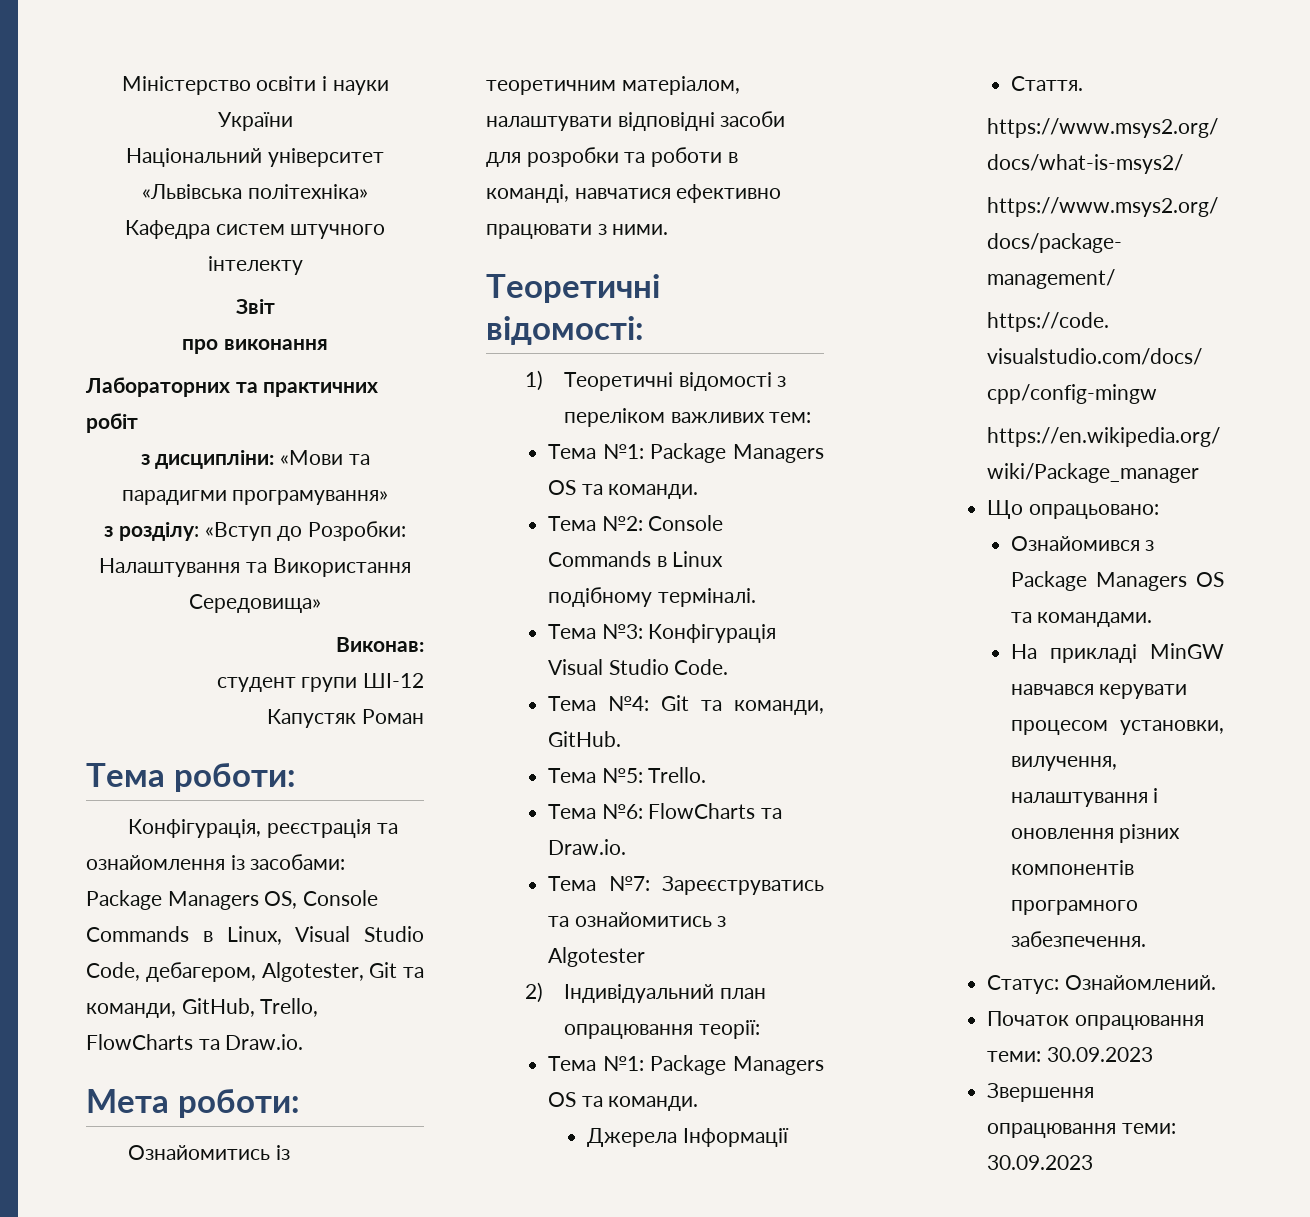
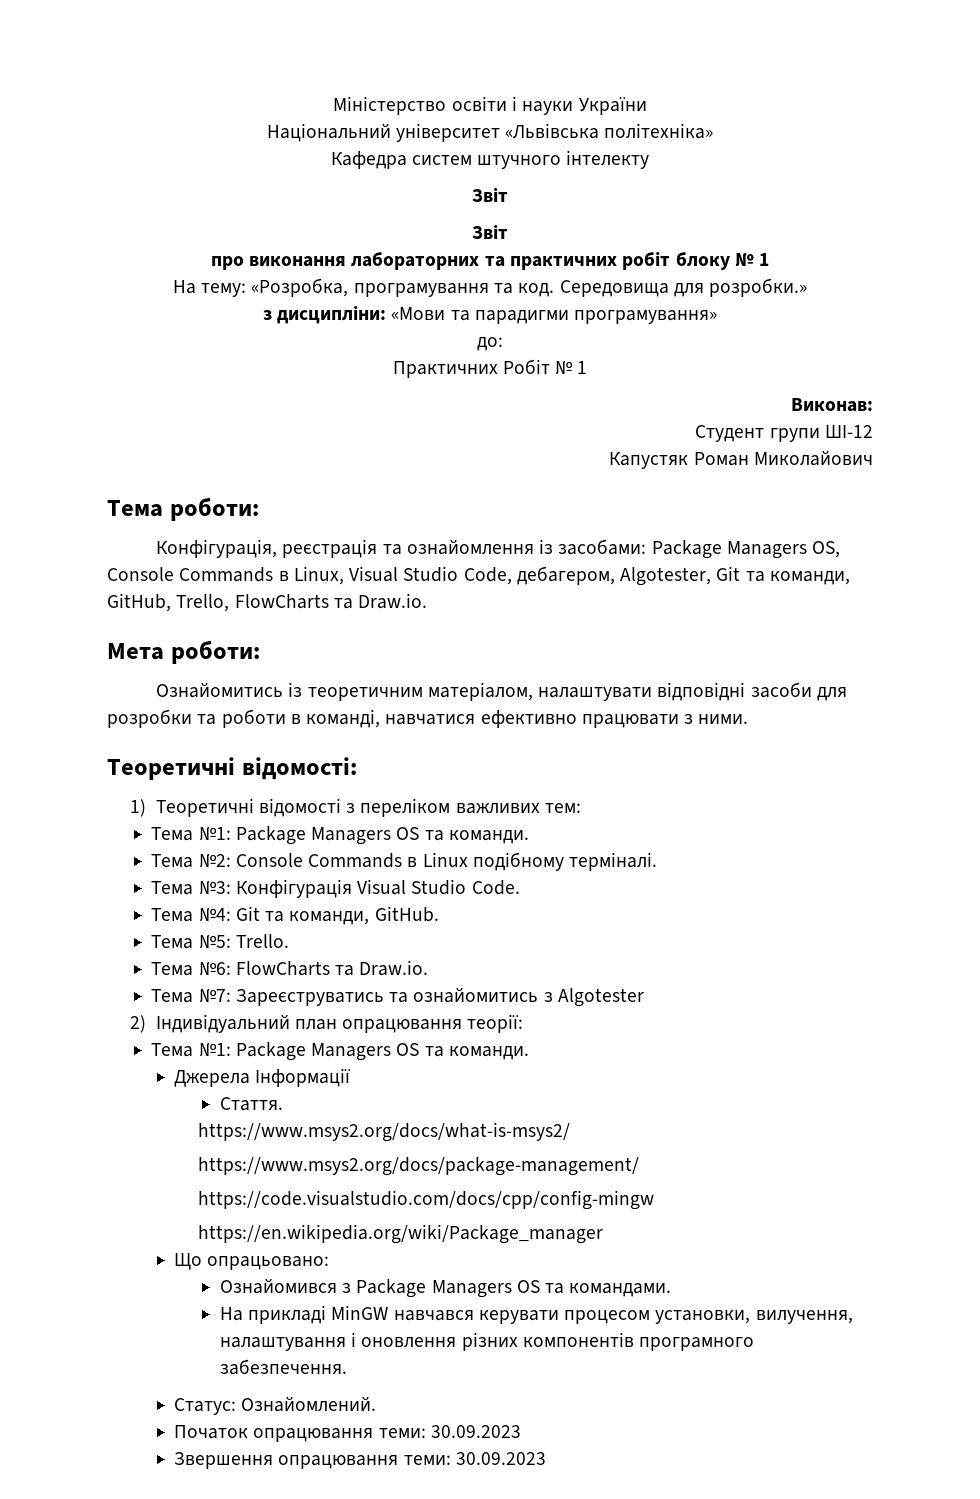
(275, 306) none -> [472,225,508,239] // Звіт
[85,377,230,397] // Лабораторних -> [351,251,480,270] лабораторних
(138, 423) none -> [675,251,770,270] [172,278,808,297] блоку № 1 // На тему: «Розробка, програмування та код. Середовища для розробки.»
[104,521,406,541] [99,558,411,577] [189,594,321,613] з розділу: «Вступ до Розробки: Налаштування та Використання Середовища» -> [477,337,503,351] [392,359,588,378] до: // Практичних Робіт № 1
[216,677,296,692] студент -> [695,425,765,442] Студент
(424, 716) none -> [754,450,873,466] Миколайович

